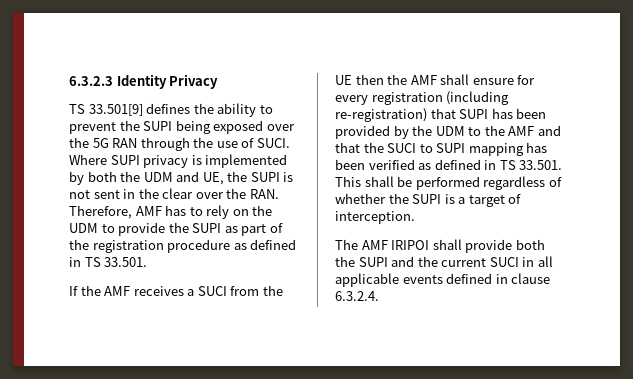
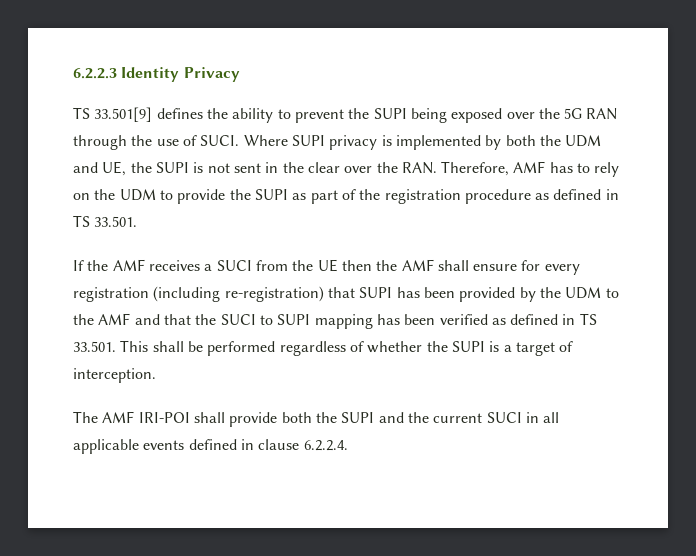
[69,76,113,86] 6.3.2.3 -> [73,68,117,79] 6.2.2.3
[391,240,430,250] IRIPOI -> [138,412,190,423] IRI-POI
[335,291,379,301] 6.3.2.4. -> [303,440,348,451] 6.2.2.4.

